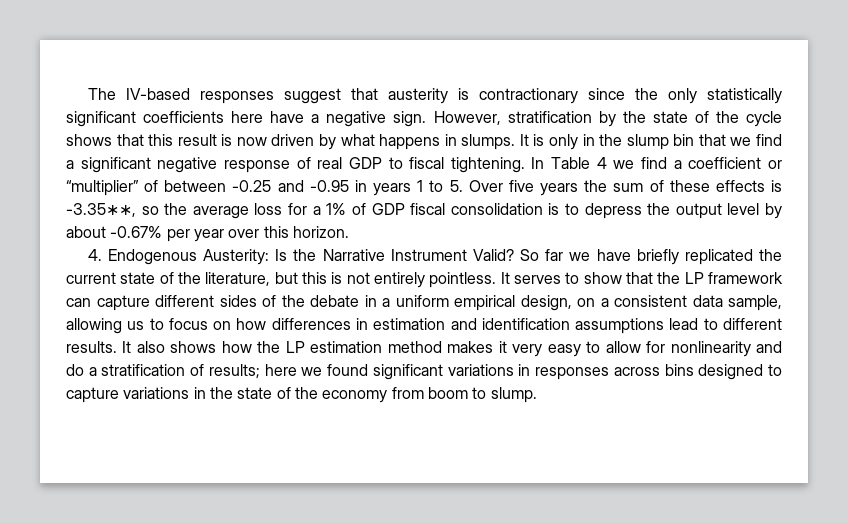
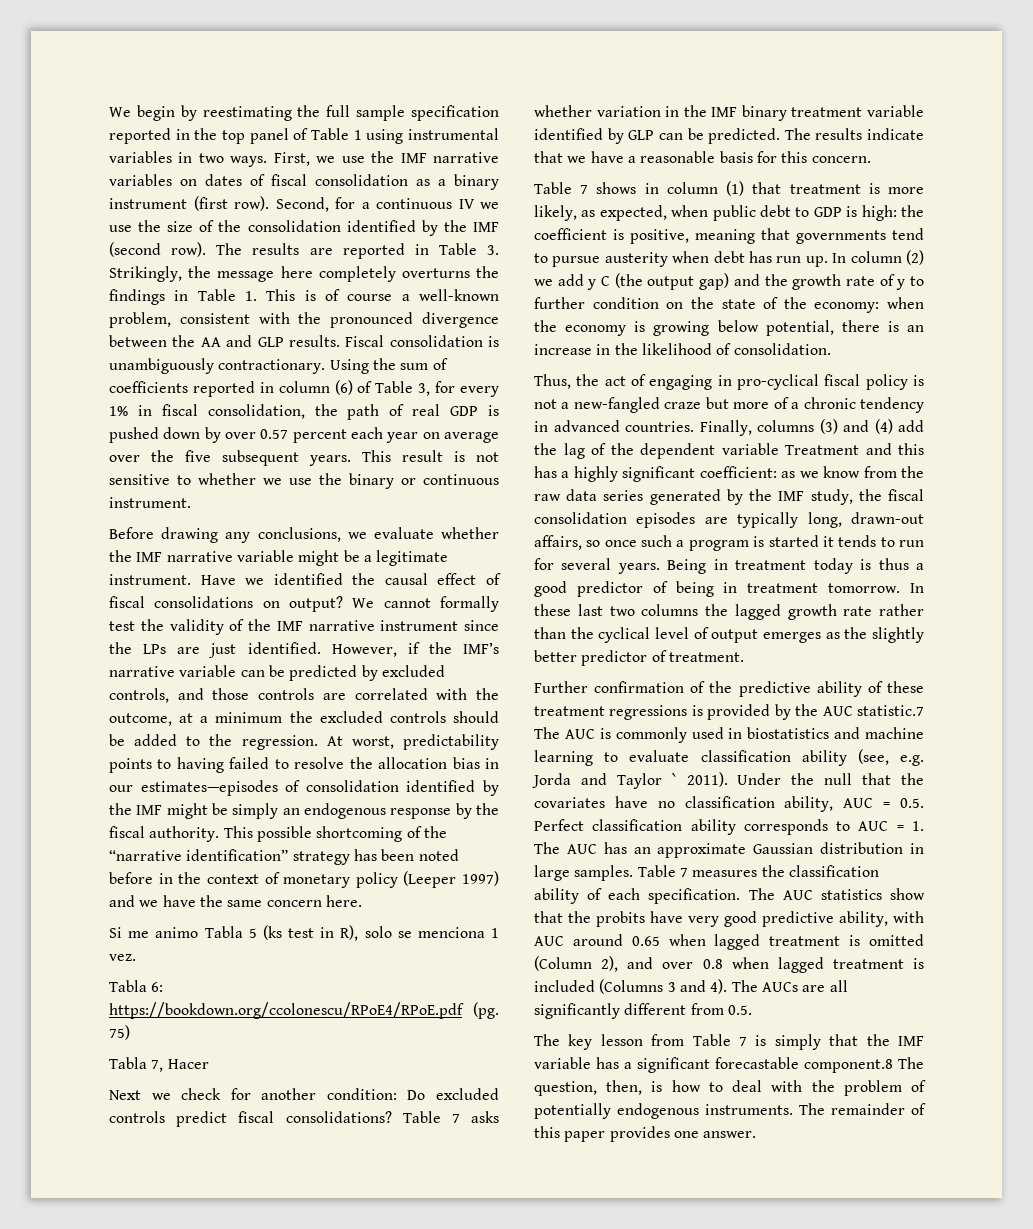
[87,88,782,104] [66,111,782,127] [66,134,782,150] [66,157,782,173] [66,180,782,196] [66,203,782,219] [66,226,349,242] [87,249,782,265] [66,272,784,288] [66,295,782,311] [66,318,783,334] [66,341,783,357] [66,364,783,380] [66,387,537,403] The IV-based responses suggest that austerity is contractionary since the only statistically significant coefficients here have a negative sign. However, stratification by the state of the cycle shows that this result is now driven by what happens in slumps. It is only in the slump bin that we find a significant negative response of real GDP to fiscal tightening. In Table 4 we find a coefficient or “multiplier” of between -0.25 and -0.95 in years 1 to 5. Over five years the sum of these effects is -3.35∗∗, so the average loss for a 1% of GDP fiscal consolidation is to depress the output level by about -0.67% per year over this horizon. // 4. Endogenous Austerity: Is the Narrative Instrument Valid? So far we have briefly replicated the current state of the literature, but this is not entirely pointless. It serves to show that the LP framework can capture different sides of the debate in a uniform empirical design, on a consistent data sample, allowing us to focus on how differences in estimation and identification assumptions lead to different results. It also shows how the LP estimation method makes it very easy to allow for nonlinearity and do a stratification of results; here we found significant variations in responses across bins designed to capture variations in the state of the economy from boom to slump. -> [109,105,499,121] [109,128,499,144] [109,151,500,167] [109,174,499,190] [109,196,499,212] [109,220,499,236] [109,242,499,259] [109,266,500,282] [109,289,499,305] [109,312,500,328] [109,335,499,347] [109,358,448,374] [109,380,500,397] [109,404,500,420] [109,427,499,443] [109,450,499,466] [109,473,499,489] [109,497,191,508] [109,527,500,543] [109,550,449,566] [109,573,501,585] [109,596,499,612] [109,619,499,635] [109,642,499,658] [109,665,445,681] [109,688,499,703] [109,711,499,726] [109,734,499,750] [109,757,500,773] [109,780,500,796] [109,803,499,819] [109,826,447,842] [109,849,459,865] [109,871,499,888] [109,895,362,907] [109,925,499,941] [109,954,136,961] [109,980,164,992] [109,1002,499,1019] [109,1025,130,1040] [109,1057,209,1072] [109,1088,499,1100] [109,1111,500,1127] [534,105,924,121] [534,128,924,144] [534,151,871,163] [534,181,924,196] [534,205,924,221] [534,228,924,244] [534,250,924,267] [534,273,924,290] [534,297,924,313] [534,320,924,336] [534,343,831,355] [534,374,924,390] [534,397,924,413] [534,419,924,436] [534,443,924,459] [534,466,924,482] [534,489,924,505] [534,512,925,528] [534,535,925,551] [534,558,925,574] [534,581,924,597] [534,604,924,620] [534,627,924,643] [534,650,744,666] [534,681,924,697] [534,704,924,720] [534,727,924,743] [534,749,924,766] [532,772,924,789] [534,796,924,812] [534,819,924,835] [534,842,924,858] [534,865,879,881] [534,888,925,904] [534,911,924,927] [534,934,924,950] [534,956,924,973] [534,979,848,994] [534,1003,752,1019] [534,1034,924,1050] [534,1057,924,1073] [534,1080,926,1096] [534,1103,926,1119] [534,1126,757,1142] We begin by reestimating the full sample specification reported in the top panel of Table 1 using instrumental variables in two ways. First, we use the IMF narrative variables on dates of fiscal consolidation as a binary instrument (first row). Second, for a continuous IV we use the size of the consolidation identified by the IMF (second row). The results are reported in Table 3. Strikingly, the message here completely overturns the findings in Table 1. This is of course a well-known problem, consistent with the pronounced divergence between the AA and GLP results. Fiscal consolidation is unambiguously contractionary. Using the sum of coefficients reported in column (6) of Table 3, for every 1% in fiscal consolidation, the path of real GDP is pushed down by over 0.57 percent each year on average over the five subsequent years. This result is not sensitive to whether we use the binary or continuous instrument. // Before drawing any conclusions, we evaluate whether the IMF narrative variable might be a legitimate instrument. Have we identified the causal effect of fiscal consolidations on output? We cannot formally test the validity of the IMF narrative instrument since the LPs are just identified. However, if the IMF’s narrative variable can be predicted by excluded controls, and those controls are correlated with the outcome, at a minimum the excluded controls should be added to the regression. At worst, predictability points to having failed to resolve the allocation bias in our estimates—episodes of consolidation identified by the IMF might be simply an endogenous response by the fiscal authority. This possible shortcoming of the “narrative identification” strategy has been noted before in the context of monetary policy (Leeper 1997) and we have the same concern here. // Si me animo Tabla 5 (ks test in R), solo se menciona 1 vez. // Tabla 6: https://bookdown.org/ccolonescu/RPoE4/RPoE.pdf (pg. 75) // Tabla 7, Hacer // Next we check for another condition: Do excluded controls predict fiscal consolidations? Table 7 asks whether variation in the IMF binary treatment variable identified by GLP can be predicted. The results indicate that we have a reasonable basis for this concern. // Table 7 shows in column (1) that treatment is more likely, as expected, when public debt to GDP is high: the coefficient is positive, meaning that governments tend to pursue austerity when debt has run up. In column (2) we add y C (the output gap) and the growth rate of y to further condition on the state of the economy: when the economy is growing below potential, there is an increase in the likelihood of consolidation. // Thus, the act of engaging in pro-cyclical fiscal policy is not a new-fangled craze but more of a chronic tendency in advanced countries. Finally, columns (3) and (4) add the lag of the dependent variable Treatment and this has a highly significant coefficient: as we know from the raw data series generated by the IMF study, the fiscal consolidation episodes are typically long, drawn-out affairs, so once such a program is started it tends to run for several years. Being in treatment today is thus a good predictor of being in treatment tomorrow. In these last two columns the lagged growth rate rather than the cyclical level of output emerges as the slightly better predictor of treatment. // Further confirmation of the predictive ability of these treatment regressions is provided by the AUC statistic.7 The AUC is commonly used in biostatistics and machine learning to evaluate classification ability (see, e.g. Jorda and Taylor ` 2011). Under the null that the covariates have no classification ability, AUC = 0.5. Perfect classification ability corresponds to AUC = 1. The AUC has an approximate Gaussian distribution in large samples. Table 7 measures the classification ability of each specification. The AUC statistics show that the probits have very good predictive ability, with AUC around 0.65 when lagged treatment is omitted (Column 2), and over 0.8 when lagged treatment is included (Columns 3 and 4). The AUCs are all significantly different from 0.5. // The key lesson from Table 7 is simply that the IMF variable has a significant forecastable component.8 The question, then, is how to deal with the problem of potentially endogenous instruments. The remainder of this paper provides one answer.

